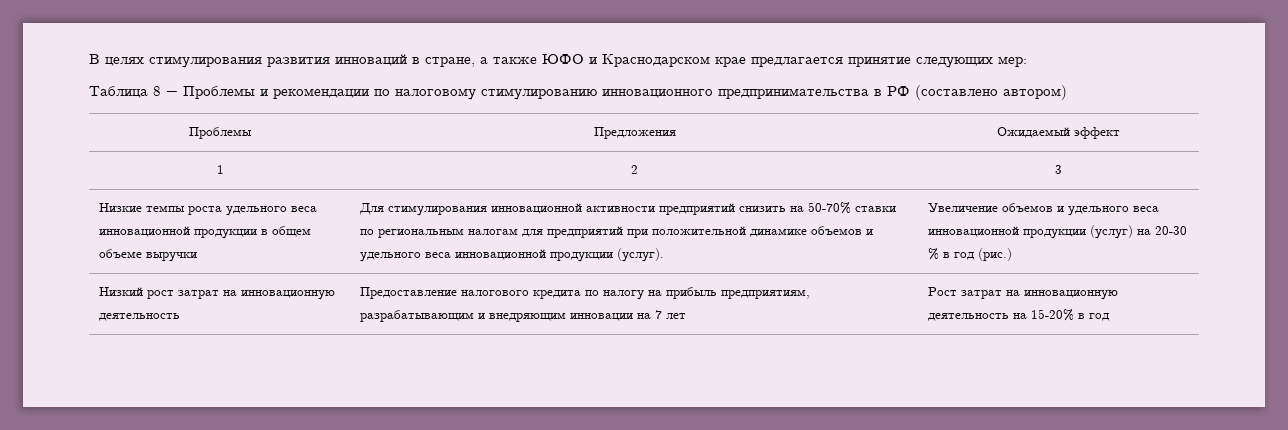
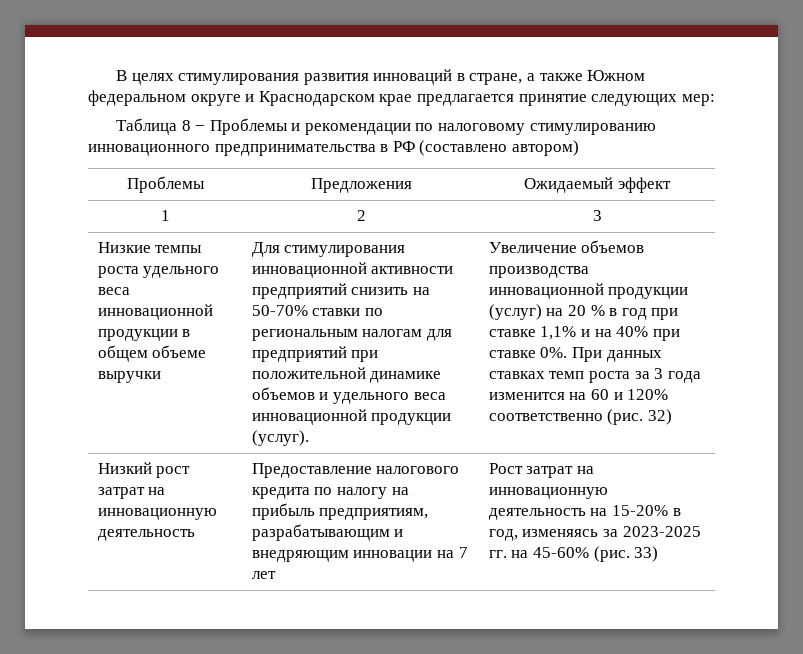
[542,54,584,64] ЮФО -> [587,70,646,81] [88,90,241,106] Южном федеральном округе
[1056,206,1159,216] и удельного веса -> [488,266,589,278] производства
[1154,226,1187,235] 20-30 -> [567,305,586,316] 20
[977,248,1012,261] (рис.) -> [651,308,679,320] [488,326,680,341] [488,347,662,362] [488,368,701,383] [488,389,669,400] [488,409,672,425] при ставке 1,1% и на 40% при ставке 0%. При данных ставках темп роста за 3 года изменится на 60 и 120% соответственно (рис. 32)
[1088,313,1110,321] год -> [488,526,701,541] [488,546,659,562] год, изменяясь за 2023-2025 гг. на 45-60% (рис. 33)

